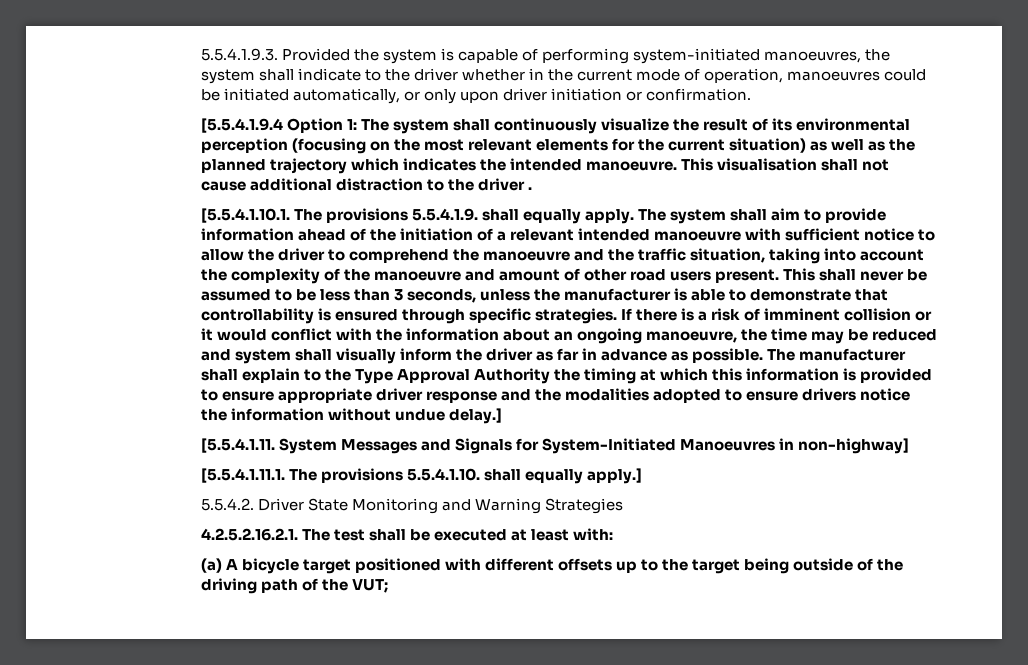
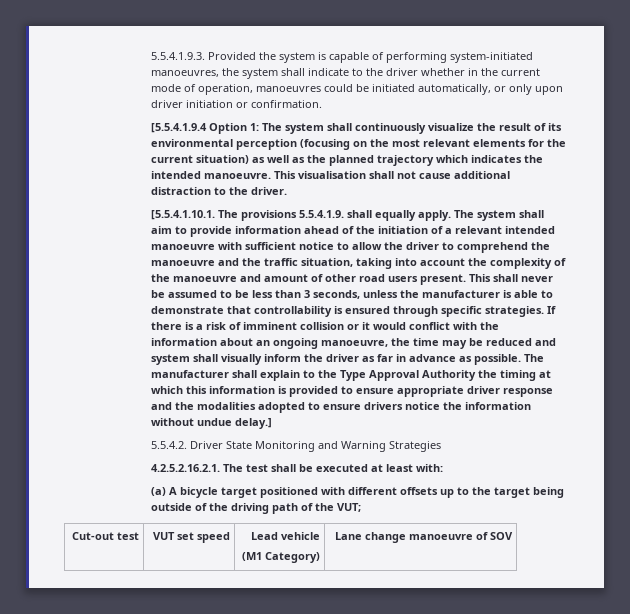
[477,178,532,191] driver . -> [250,187,287,195] driver.
[200,438,910,454] [200,468,642,484] // [5.5.4.1.11. System Messages and Signals for System-Initiated Manoeuvres in non-highway] // [5.5.4.1.11.1. The provisions 5.5.4.1.10. shall equally apply.] -> (272, 423) none
(388, 586) none -> [71,532,139,540] [152,532,230,543] [250,532,320,540] [241,552,320,563] [334,532,513,543] // Cut-out test | VUT set speed | Lead vehicle // (M1 Category) | Lane change manoeuvre of SOV

